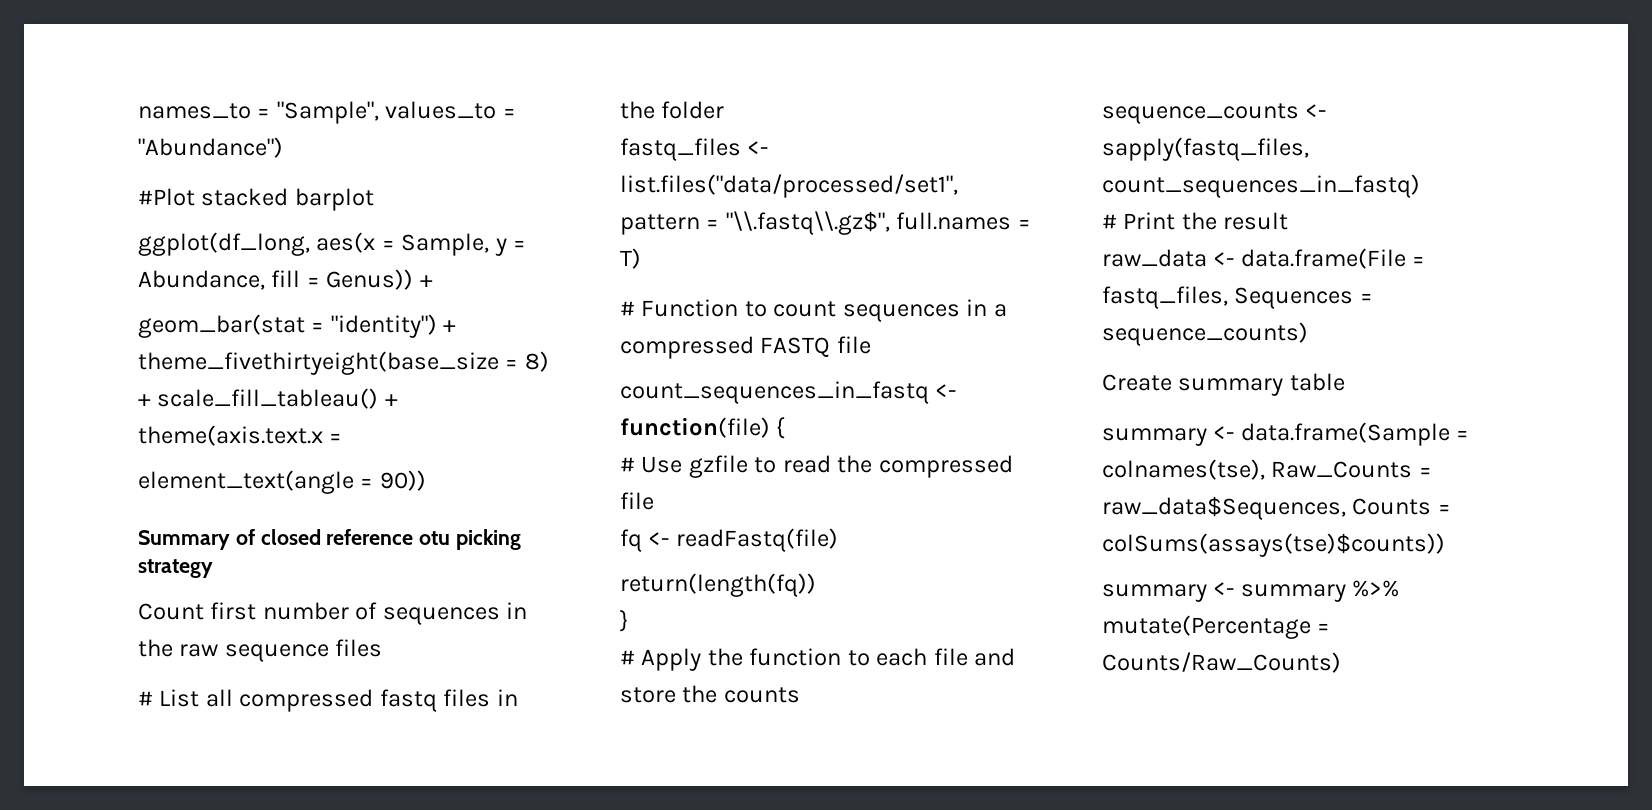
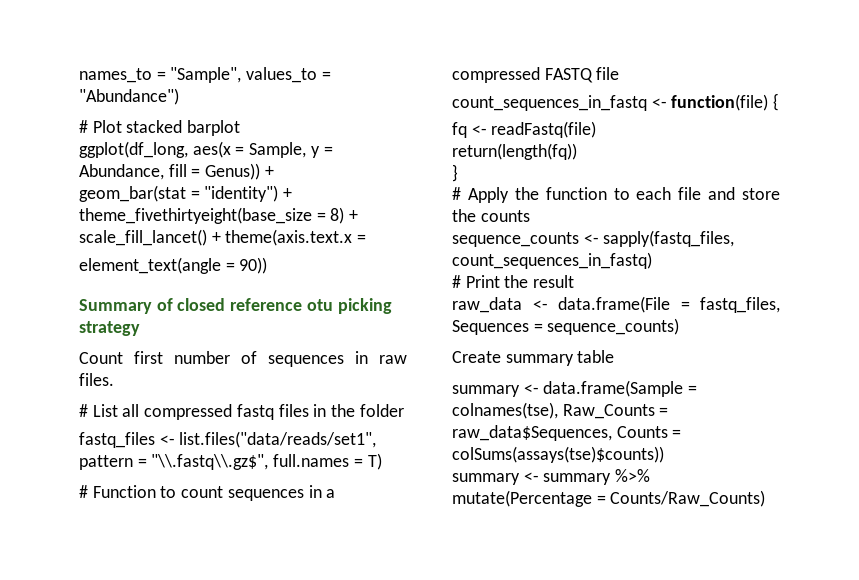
[138,188,195,206] #Plot -> [79,120,122,133] # Plot
[157,388,379,409] scale_fill_tableau() -> [79,229,207,246] scale_fill_lancet()
[138,639,383,662] the raw sequence files -> [379,355,407,364] [79,373,114,386] raw files.
[620,174,958,198] list.files("data/processed/set1", -> [179,431,377,448] list.files("data/reads/set1",
[620,455,1013,478] [620,492,654,510] // # Use gzfile to read the compressed file -> (780, 102) none

